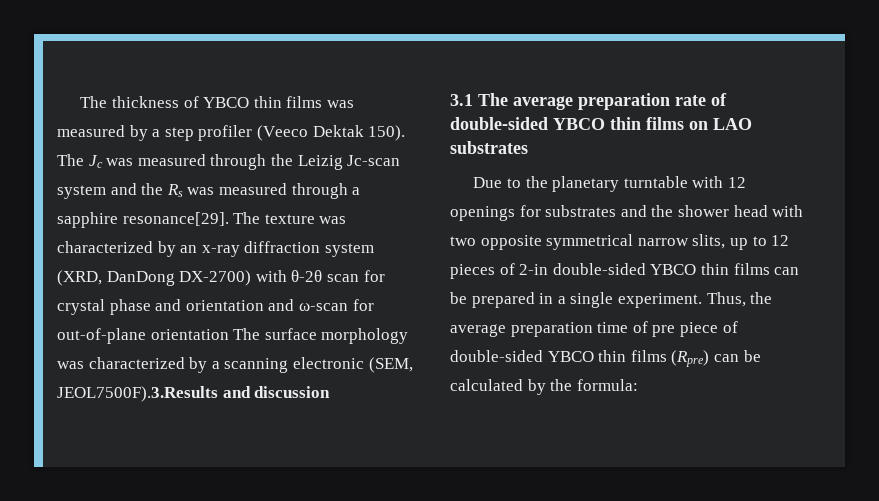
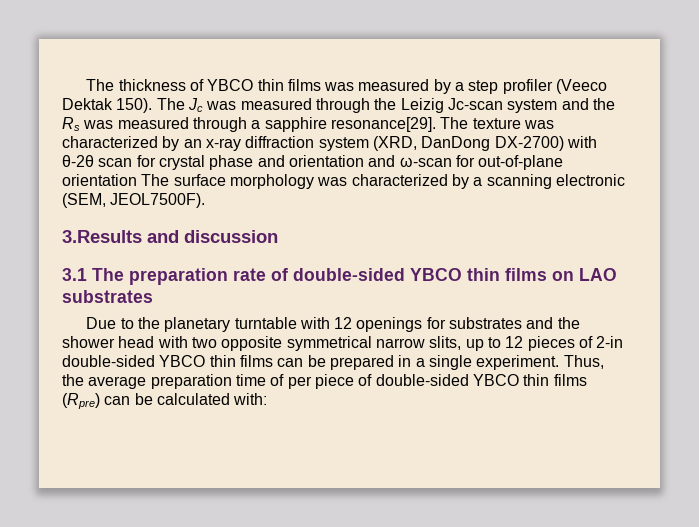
[57,386,218,402] JEOL7500F).3.Results -> [110,193,206,208] [62,230,142,243] JEOL7500F). // 3.Results
[513,96,573,110] average -> (124, 274) none
[652,325,676,337] pre -> [287,376,312,389] per
[527,379,638,395] by the formula: -> [233,393,268,405] with:

